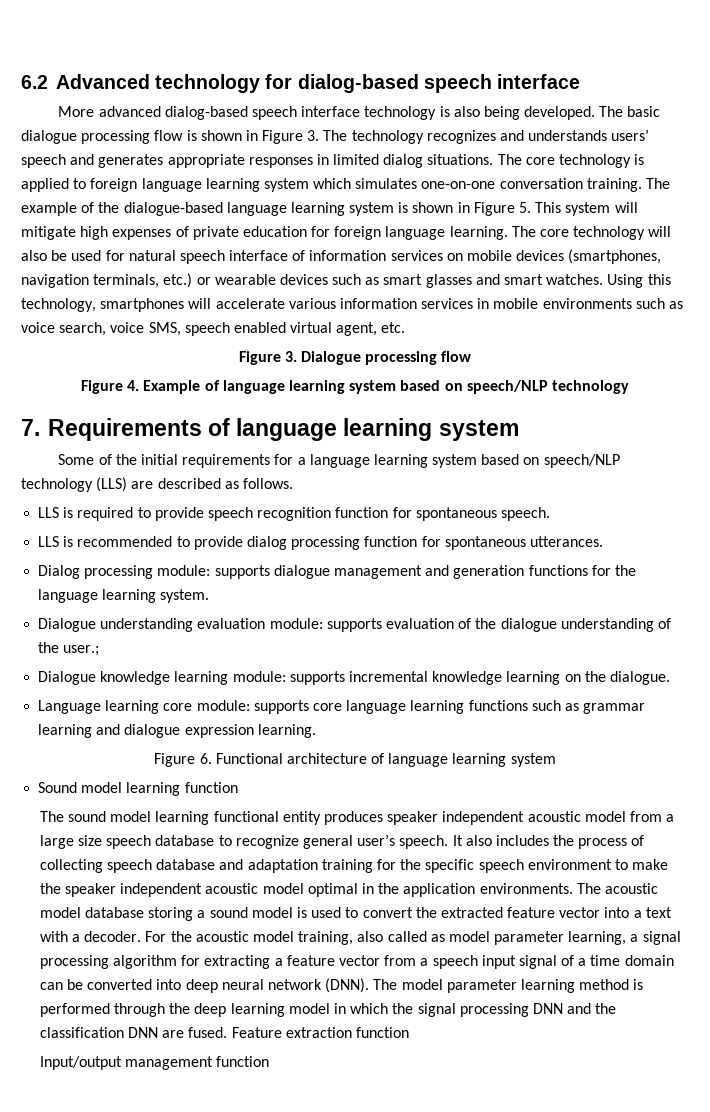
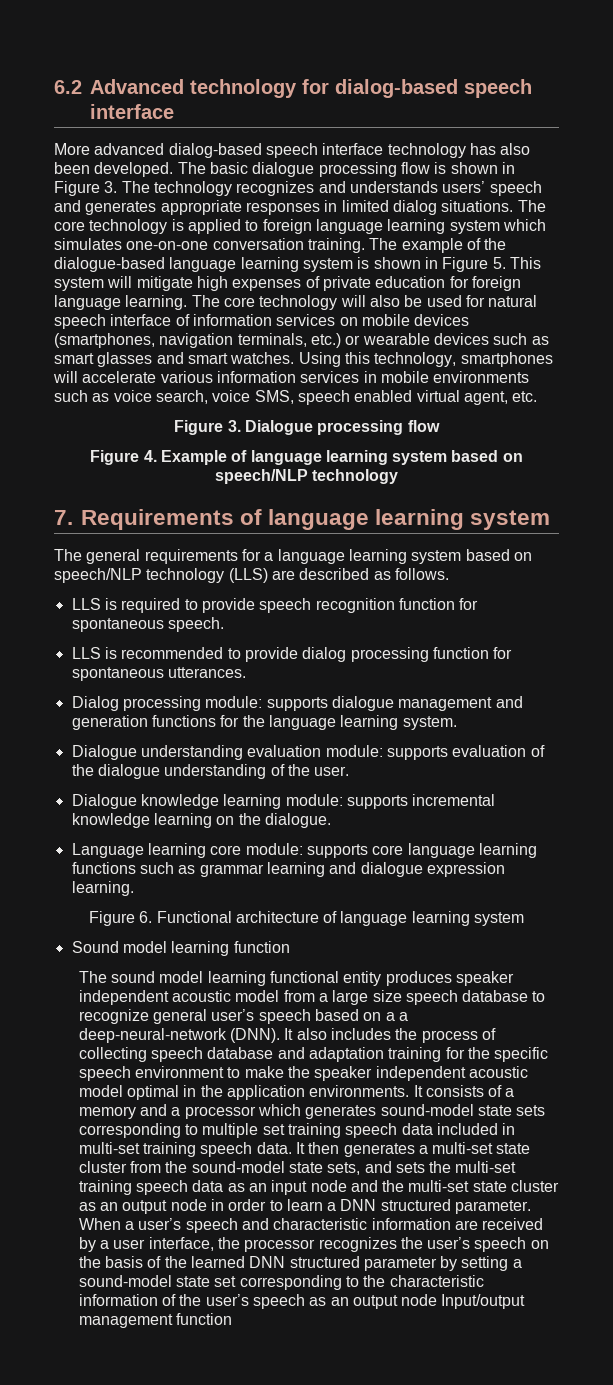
[439,106,520,120] is also being -> [469,143,531,155] [54,162,90,174] has also been
[58,454,178,465] Some of the initial -> [54,549,141,564] The general
[63,645,100,656] user.; -> [314,766,350,776] user.
[399,835,449,849] speech. -> [258,1009,408,1024] [78,1028,280,1043] speech based on a a deep-neural-network (DNN).
[576,883,658,894] [39,907,672,921] [39,931,681,945] [39,955,674,969] [39,978,644,993] [39,1003,617,1017] [39,1027,409,1038] The acoustic model database storing a sound model is used to convert the extracted feature vector into a text with a decoder. For the acoustic model training, also called as model parameter learning, a signal processing algorithm for extracting a feature vector from a speech input signal of a time domain can be converted into deep neural network (DNN). The model parameter learning method is performed through the deep learning model in which the signal processing DNN and the classification DNN are fused. Feature extraction function // -> [413,1085,515,1097] [78,1104,546,1119] [78,1123,516,1138] [78,1142,531,1157] [78,1161,517,1175] [78,1180,560,1195] [78,1199,532,1214] [78,1218,544,1233] [78,1237,549,1252] [78,1256,522,1271] [78,1275,484,1290] [78,1294,438,1309] It consists of a memory and a processor which generates sound-model state sets corresponding to multiple set training speech data included in multi-set training speech data. It then generates a multi-set state cluster from the sound-model state sets, and sets the multi-set training speech data as an input node and the multi-set state cluster as an output node in order to learn a DNN structured parameter. When a user’s speech and characteristic information are received by a user interface, the processor recognizes the user’s speech on the basis of the learned DNN structured parameter by setting a sound-model state set corresponding to the characteristic information of the user’s speech as an output node

